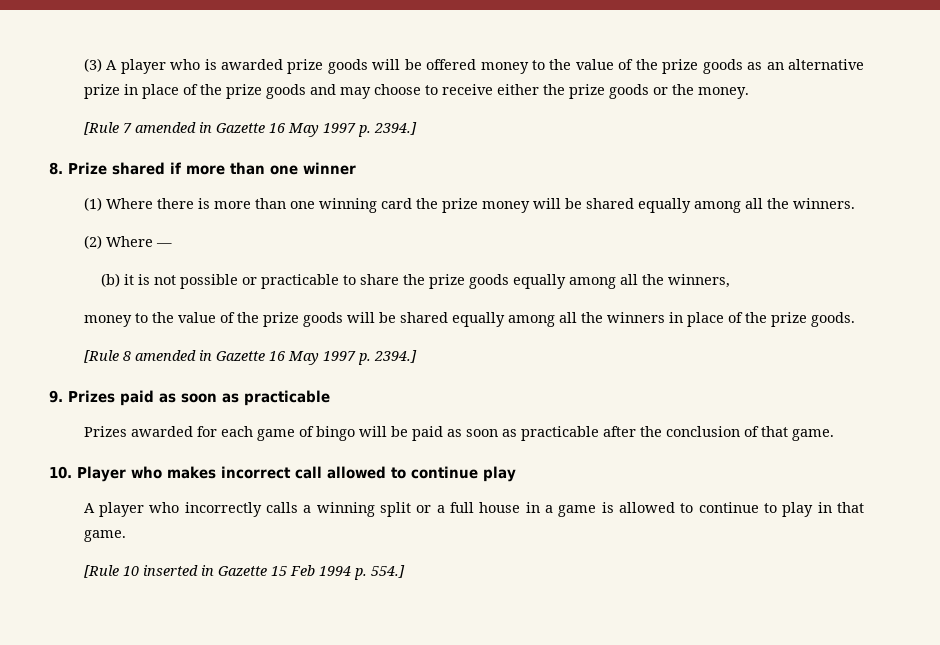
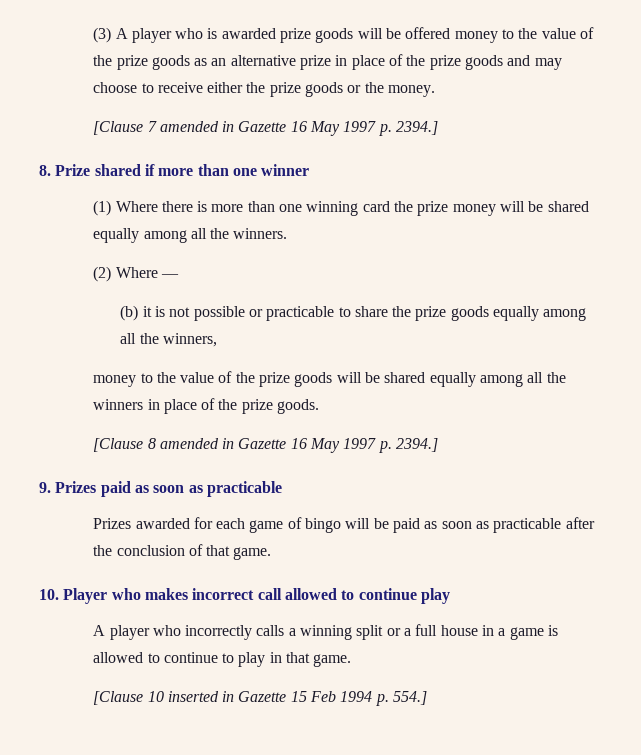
[83,122,119,135] [Rule -> [93,121,144,135] [Clause
[83,350,119,363] [Rule -> [93,438,144,452] [Clause
[83,565,119,578] [Rule -> [93,691,144,705] [Clause

